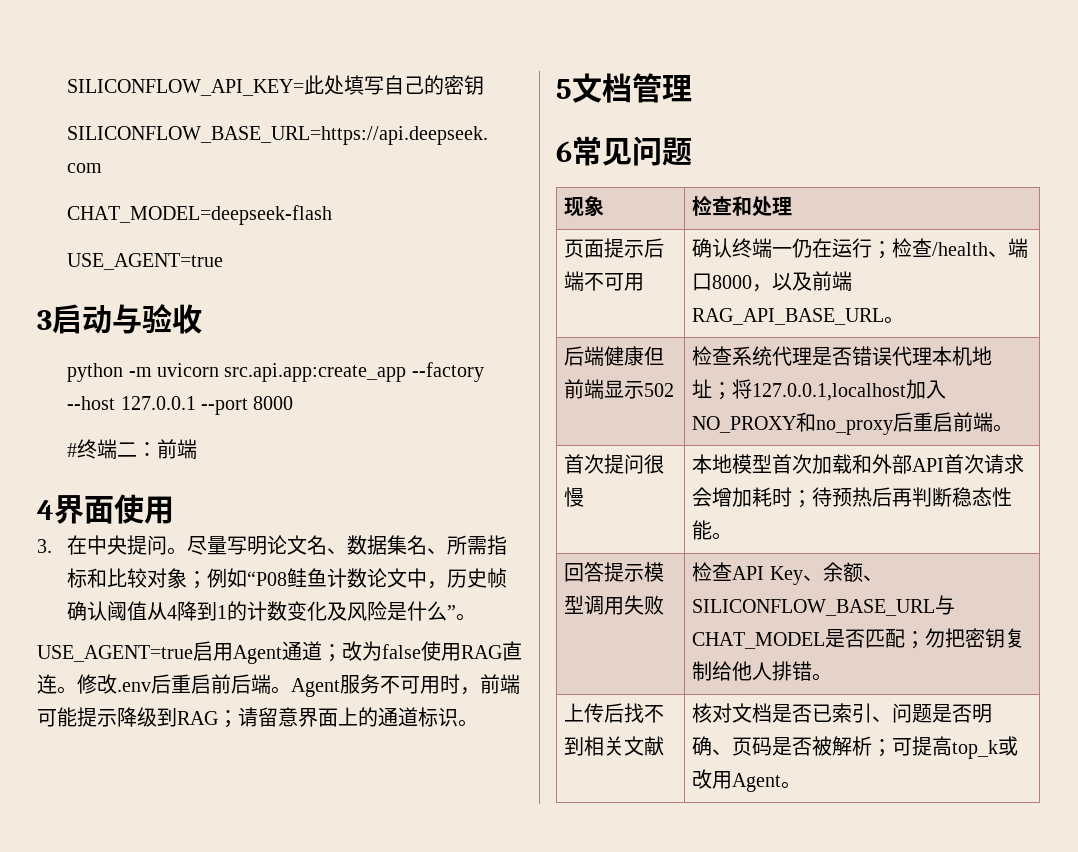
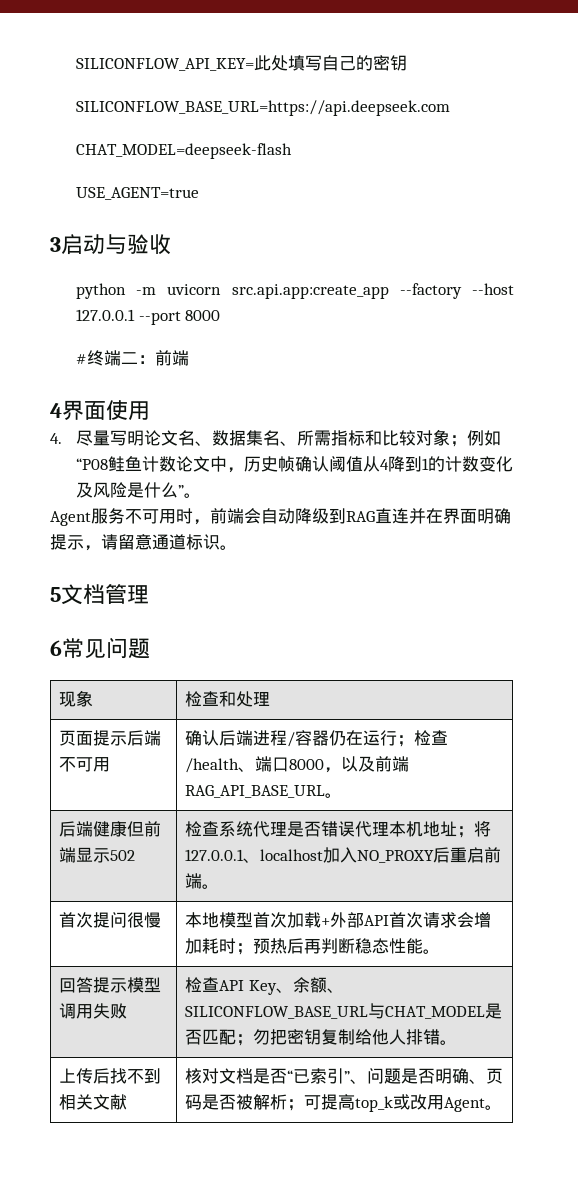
[37,535,188,555] 3.在中央提问。 -> [50,433,62,444] 4.
[37,641,522,664] [37,674,291,694] USE_AGENT=true启用Agent通道；改为false使用RAG直连。修改.env后重启前后端。 -> (202, 495) none
[37,707,117,727] 可能提示 -> [244,508,295,524] 会自动
[218,707,378,728] ；请留意界面上的 -> [375,508,511,524] [50,534,152,551] 直连并在界面明确提示，请留意
[732,238,793,258] 终端一 -> [219,730,330,747] 后端进程/容器
[752,383,907,401] 127.0.0.1,localhost -> [185,849,324,863] 127.0.0.1、localhost
[796,412,894,435] 和no_proxy -> (435, 856) none
[852,454,873,474] 和 -> [321,918,331,926] +
[812,487,833,507] 待 -> (254, 949) none
[812,703,873,723] 已索引 -> [287,1068,351,1084] “已索引”

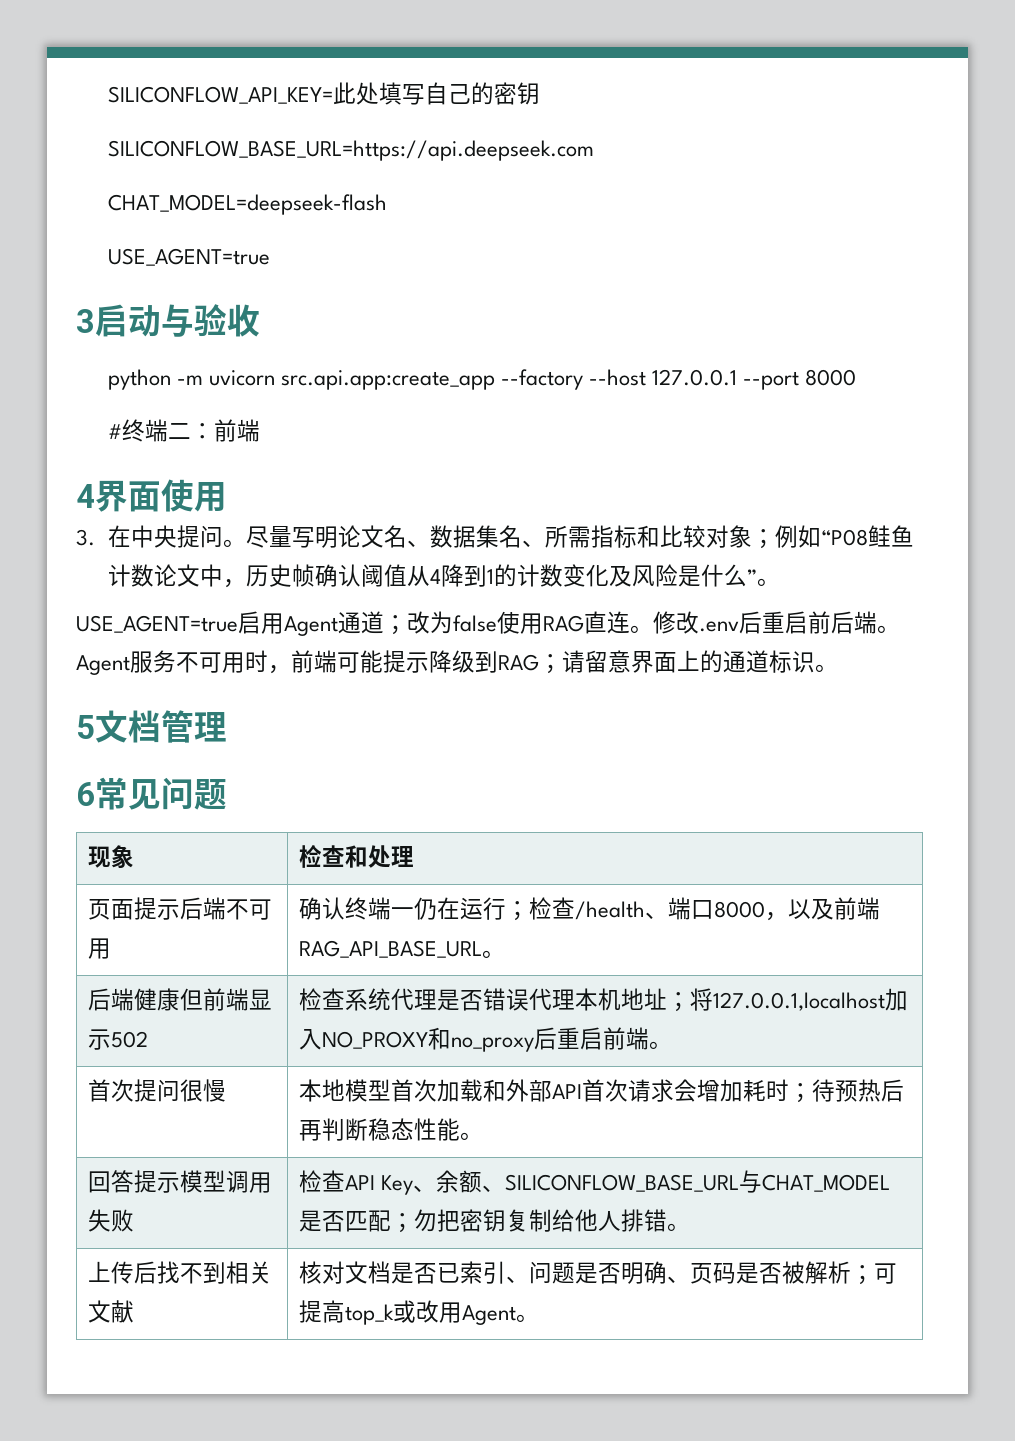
[50,433,62,444] 4. -> [76,525,246,548] 3.在中央提问。
(202, 495) none -> [76,611,900,636] USE_AGENT=true启用Agent通道；改为false使用RAG直连。修改.env后重启前后端。
[244,508,295,524] 会自动 -> [337,650,429,673] 可能提示
[375,508,511,524] [50,534,152,551] 直连并在界面明确提示，请留意 -> [539,650,723,674] ；请留意界面上的
[219,730,330,747] 后端进程/容器 -> [345,897,415,920] 终端一
[185,849,324,863] 127.0.0.1、localhost -> [713,992,886,1011] 127.0.0.1,localhost
(435, 856) none -> [428,1027,535,1052] 和no_proxy
[321,918,331,926] + -> [483,1079,507,1102] 和
(254, 949) none -> [812,1079,836,1102] 待
[287,1068,351,1084] “已索引” -> [437,1261,507,1284] 已索引

